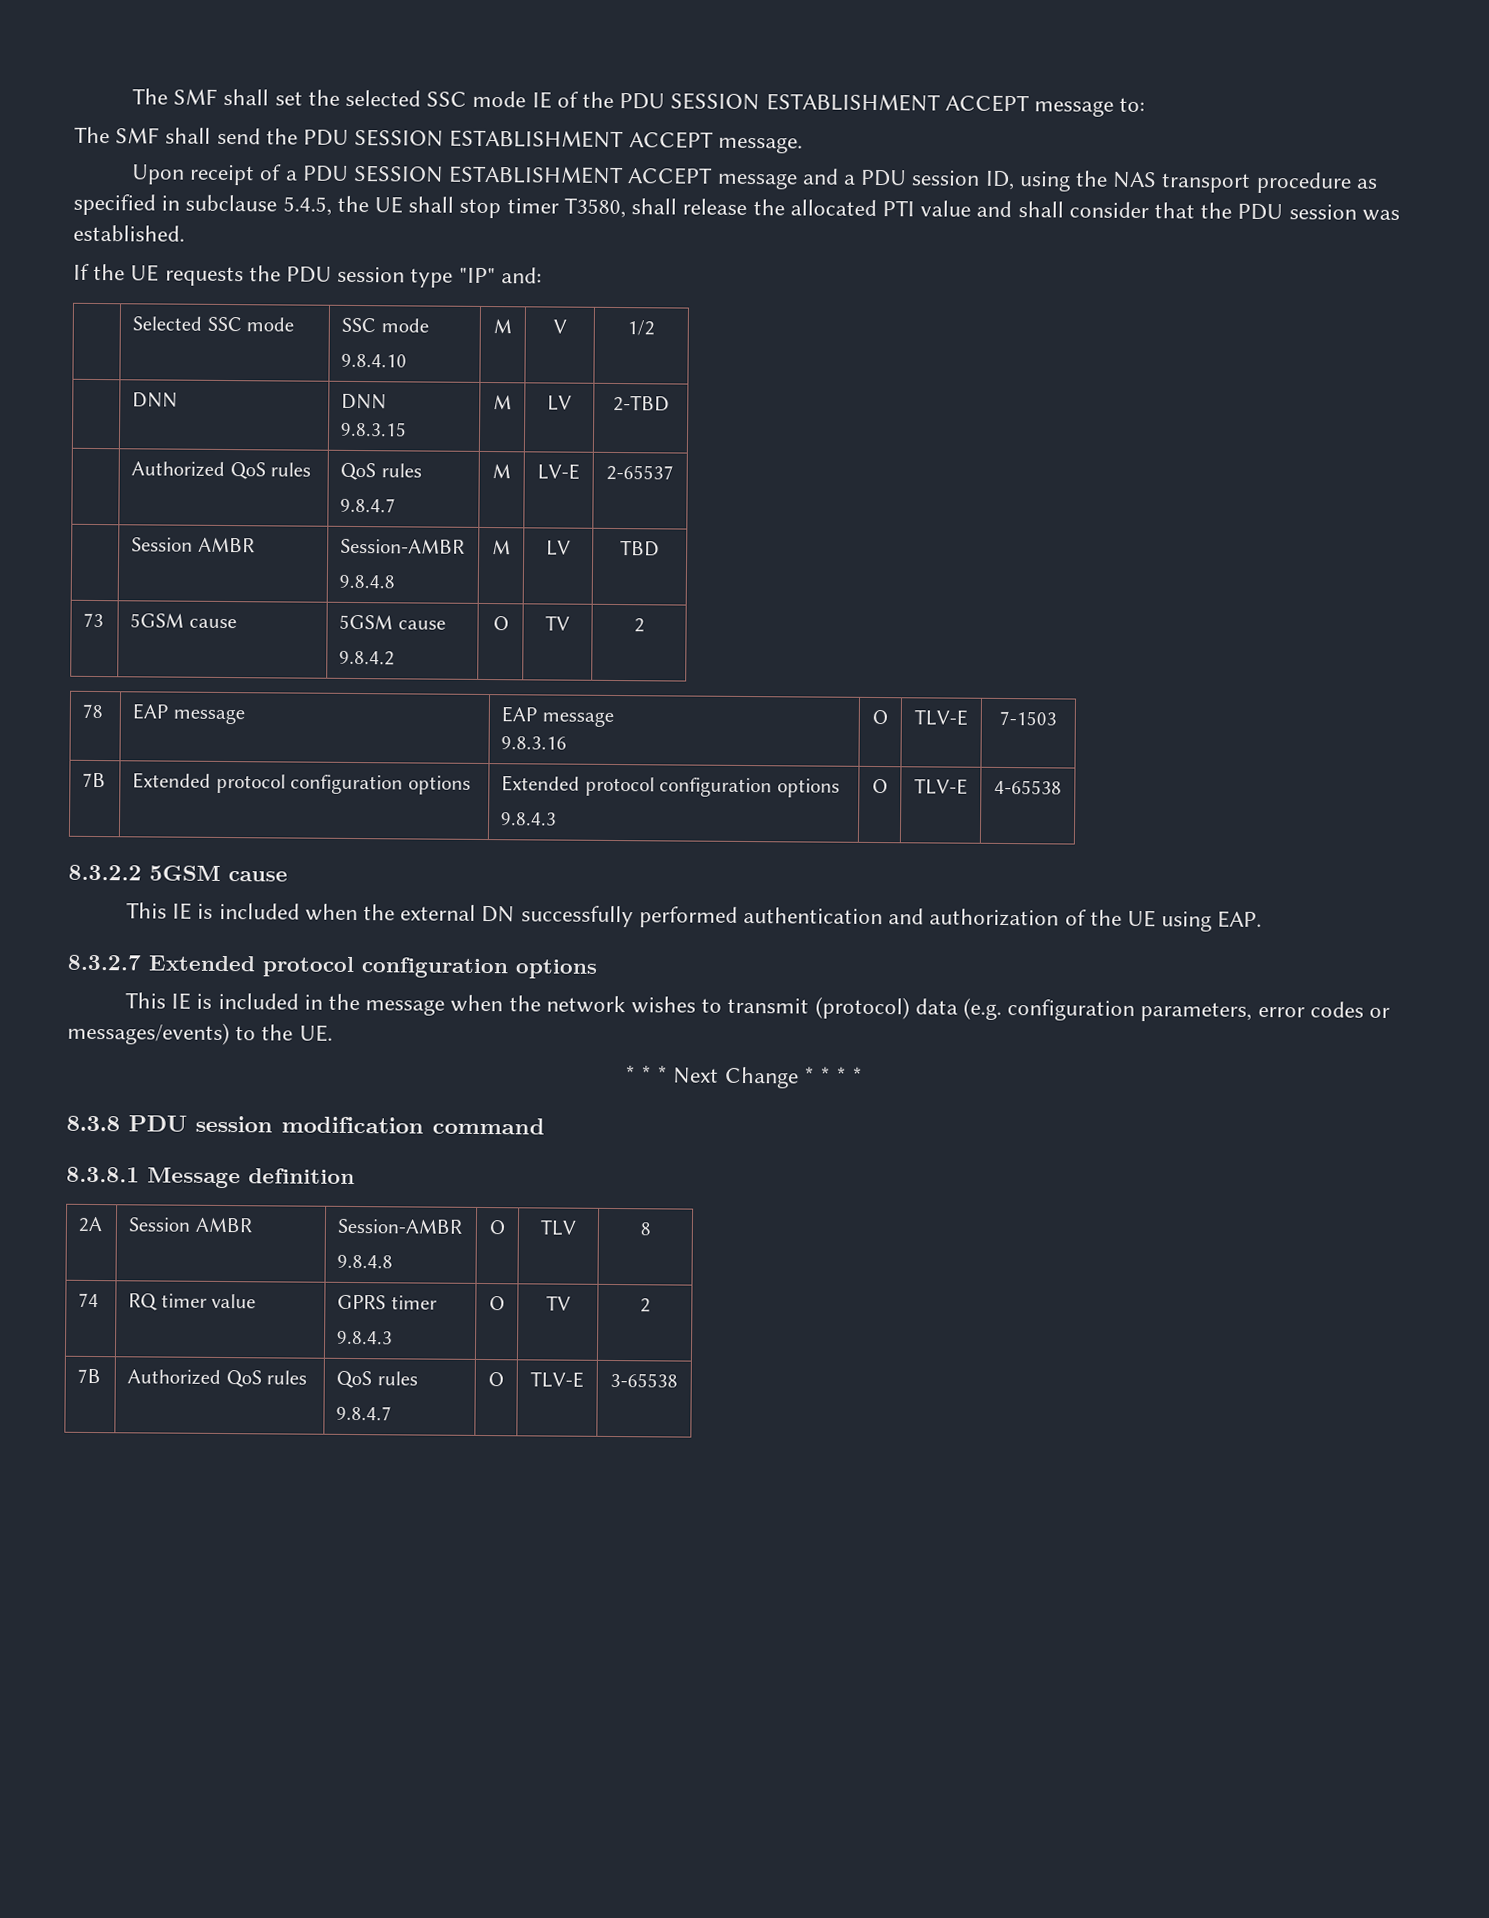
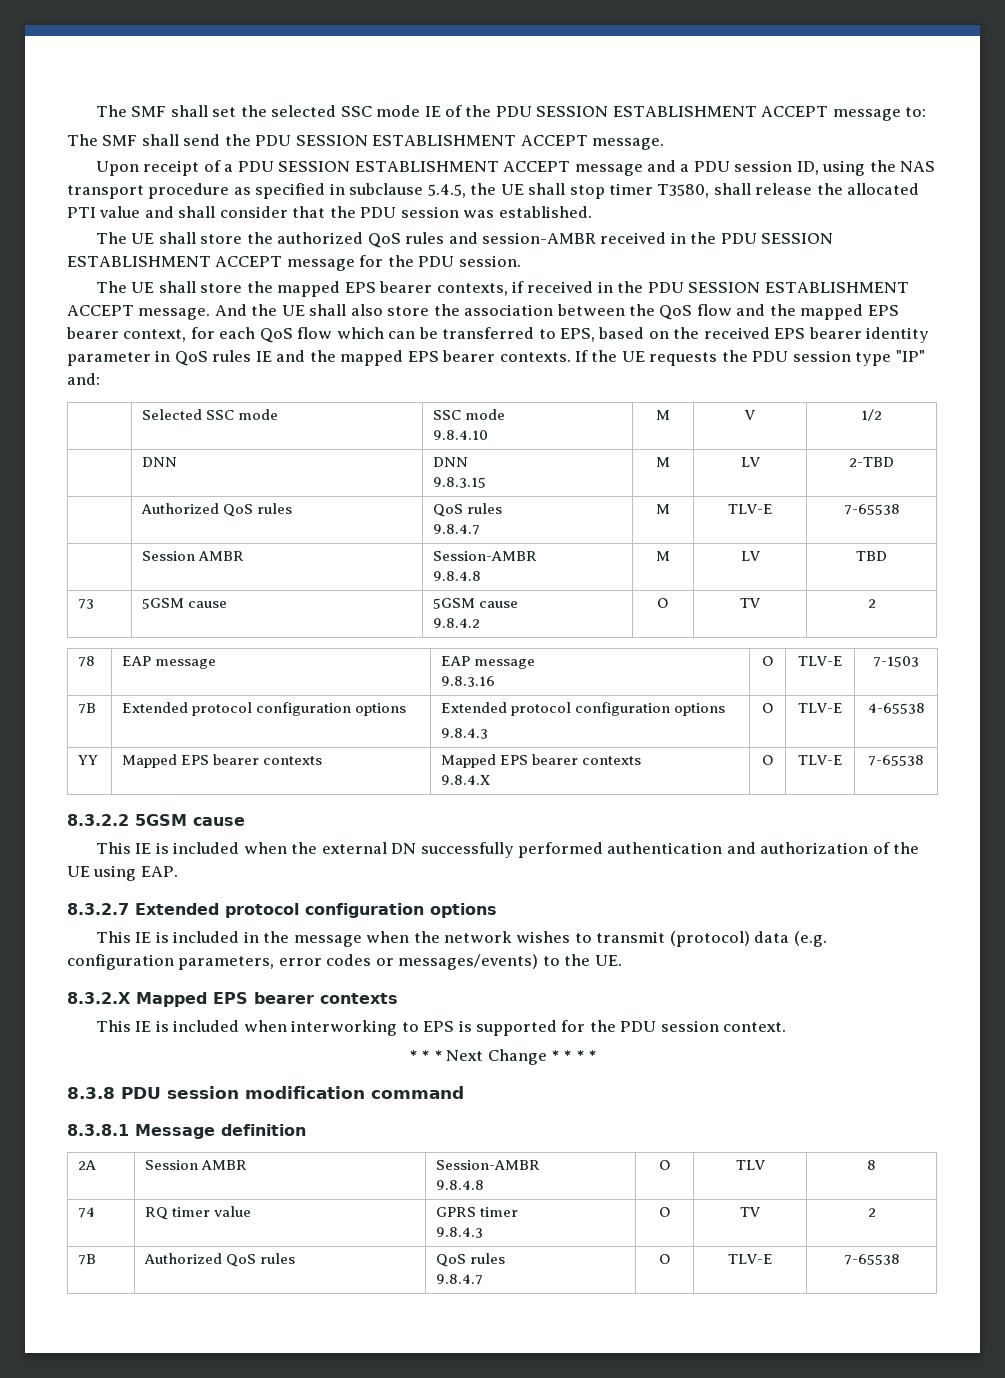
(185, 233) none -> [95,232,834,248] [67,255,521,271] [95,281,909,297] [67,304,899,320] [66,327,930,343] [67,350,571,366] The UE shall store the authorized QoS rules and session-AMBR received in the PDU SESSION ESTABLISHMENT ACCEPT message for the PDU session. // The UE shall store the mapped EPS bearer contexts, if received in the PDU SESSION ESTABLISHMENT ACCEPT message. And the UE shall also store the association between the QoS flow and the mapped EPS bearer context, for each QoS flow which can be transferred to EPS, based on the received EPS bearer identity parameter in QoS rules IE and the mapped EPS bearer contexts.
[537,463,580,480] [606,464,674,481] LV-E | 2-65537 -> [727,504,773,514] [843,504,900,515] TLV-E | 7-65538
(1062, 787) none -> [77,755,98,765] [121,754,323,768] [440,754,642,768] [440,775,490,785] [761,755,774,765] [797,755,843,765] [868,755,924,766] // YY | Mapped EPS bearer contexts | Mapped EPS bearer contexts // 9.8.4.X | O | TLV-E | 7-65538
(333, 1033) none -> [67,992,398,1007] [95,1020,787,1036] // 8.3.2.X Mapped EPS bearer contexts // This IE is included when interworking to EPS is supported for the PDU session context.
[610,1372,678,1388] 3-65538 -> [843,1254,900,1265] 7-65538

